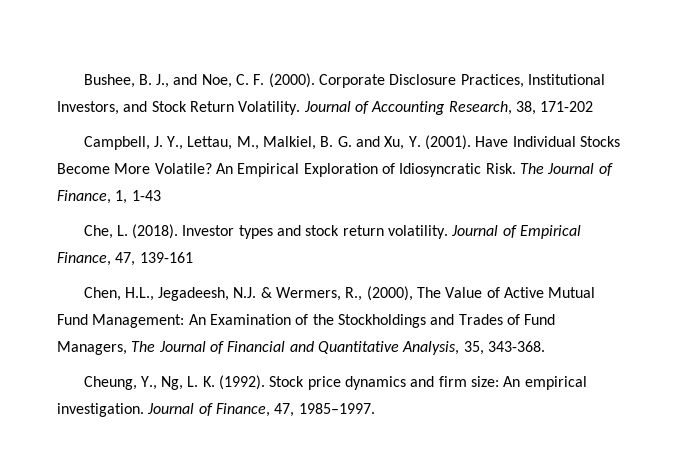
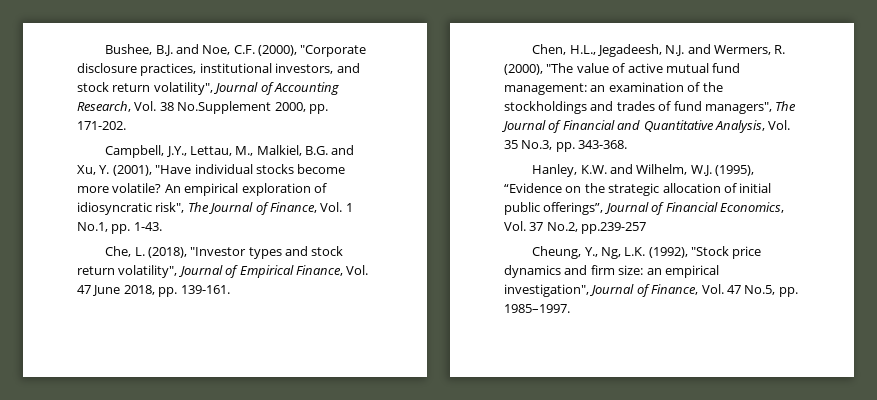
[138,73,606,88] [57,101,594,115] B. J., and Noe, C. F. (2000). Corporate Disclosure Practices, Institutional Investors, and Stock Return Volatility. Journal of Accounting Research, 38, 171-202 -> [155,44,367,57] [77,63,360,76] [77,82,339,95] [77,101,328,114] [77,121,126,130] B.J. and Noe, C.F. (2000), "Corporate disclosure practices, institutional investors, and stock return volatility", Journal of Accounting Research, Vol. 38 No.Supplement 2000, pp. 171-202.
[153,136,184,150] J. Y., -> [165,146,187,157] J.Y.,
[320,136,352,147] B. G. -> [305,146,329,155] B.G.
[425,135,621,150] [57,163,613,177] [57,190,161,204] (2001). Have Individual Stocks Become More Volatile? An Empirical Exploration of Idiosyncratic Risk. The Journal of Finance, 1, 1-43 -> [112,164,346,176] [77,183,327,196] [77,202,353,215] [77,222,162,234] (2001), "Have individual stocks become more volatile? An empirical exploration of idiosyncratic risk", The Journal of Finance, Vol. 1 No.1, pp. 1-43.
[132,224,235,239] (2018). Investor -> [147,247,247,258] (2018), "Investor
[388,225,449,239] volatility. -> [118,265,178,278] volatility",
[115,252,193,266] [83,286,596,301] [57,314,556,328] [57,341,127,355] 47, 139-161 // Chen, H.L., Jegadeesh, N.J. & Wermers, R., (2000), The Value of Active Mutual Fund Management: An Examination of the Stockholdings and Trades of Fund Managers, -> [346,265,369,275] [77,285,230,297] [532,44,786,57] [504,63,741,75] [504,82,723,95] [504,101,772,114] Vol. 47 June 2018, pp. 139-161. // Chen, H.L., Jegadeesh, N.J. and Wermers, R. (2000), "The value of active mutual fund management: an examination of the stockholdings and trades of fund managers",
[463,341,545,355] 35, 343-368. -> [768,120,791,130] [504,140,628,152] [532,164,755,177] [504,183,772,196] [504,202,784,215] [504,221,647,234] Vol. 35 No.3, pp. 343-368. // Hanley, K.W. and Wilhelm, W.J. (1995), “Evidence on the strategic allocation of initial public offerings”, Journal of Financial Economics, Vol. 37 No.2, pp.239‐257
[187,375,305,390] L. K. (1992). Stock -> [624,246,730,258] L.K. (1992), "Stock
[503,376,587,390] [57,403,295,417] An empirical investigation. Journal of Finance, 47, -> [646,265,719,278] [504,284,798,297] an empirical investigation", Journal of Finance, Vol. 47 No.5, pp.

